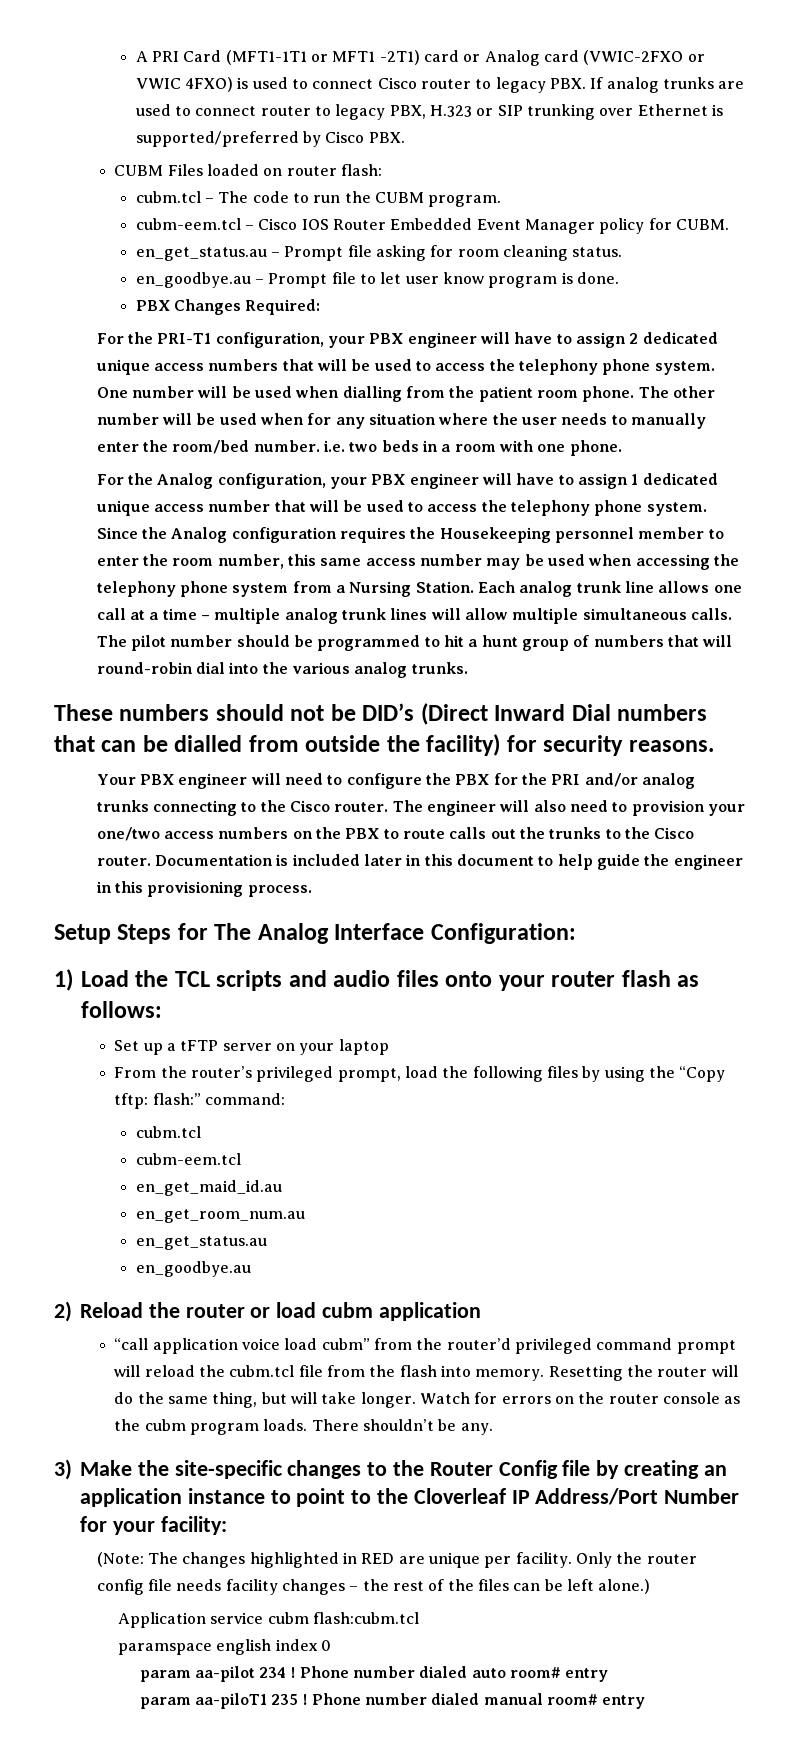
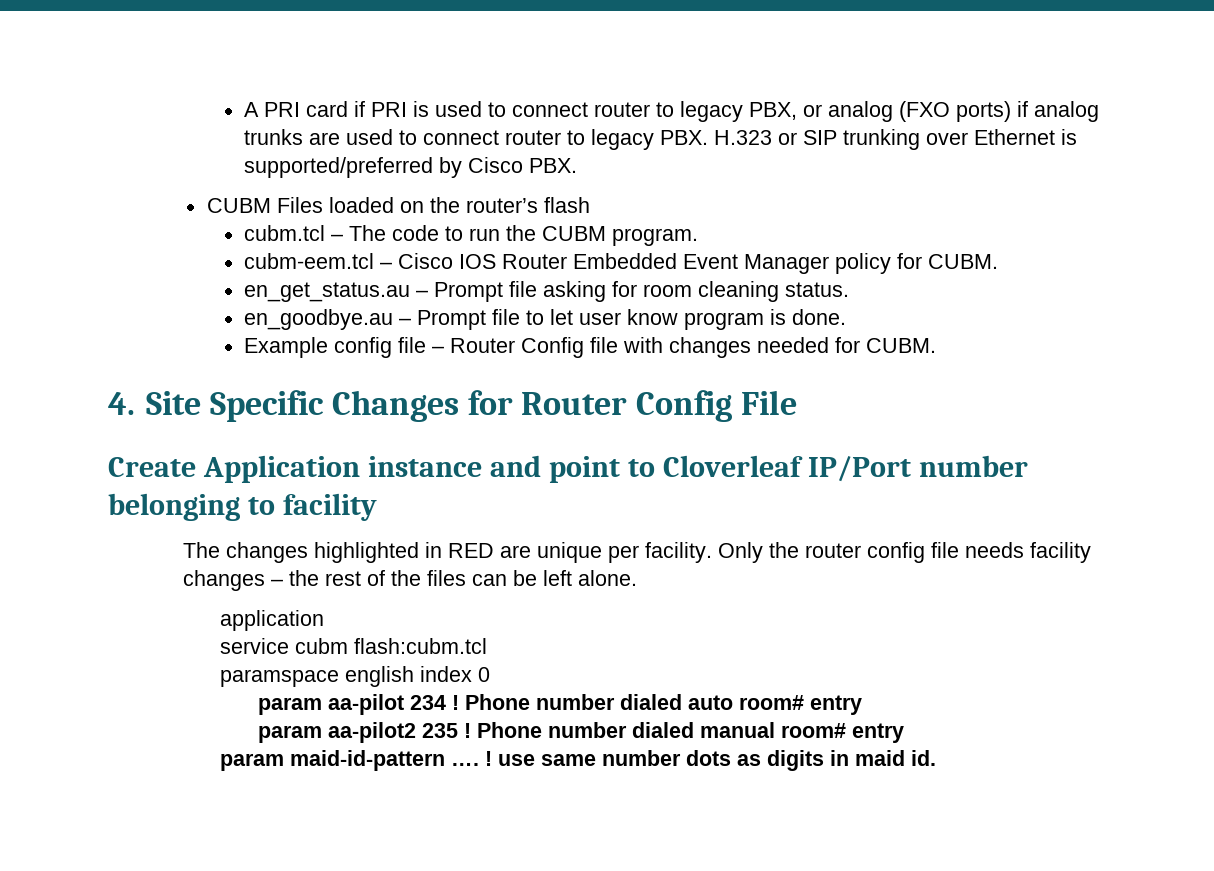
[183,50,705,66] [135,77,234,92] Card (MFT1-1T1 or MFT1 -2T1) card or Analog card (VWIC-2FXO or VWIC 4FXO) -> [306,101,408,117] card if PRI
[377,77,604,93] Cisco router to legacy PBX. If -> [594,101,1029,122] router to legacy PBX, or analog (FXO ports) if
[389,105,426,119] PBX, -> [660,130,709,145] PBX.
[286,164,382,176] router flash: -> [429,197,590,213] the router’s flash
[135,299,321,315] [96,332,718,348] [95,359,715,375] [96,386,715,402] [96,413,706,429] [96,440,622,456] [96,473,718,489] [95,500,707,516] [96,527,724,543] [96,554,739,570] [96,581,742,597] [96,608,732,624] [96,635,733,651] [96,662,468,678] [54,703,708,725] [54,734,714,756] [96,773,695,789] [96,800,745,816] [96,827,695,841] [96,854,743,870] [95,881,312,897] [54,923,576,944] [54,969,700,991] [81,1001,162,1018] [114,1039,389,1055] [114,1066,726,1082] [114,1093,285,1109] [135,1126,201,1138] [135,1153,241,1165] [135,1180,282,1196] [135,1209,305,1223] [135,1236,267,1250] [135,1261,251,1277] [54,1301,481,1322] [114,1338,736,1354] [114,1365,738,1381] [114,1392,741,1408] [114,1419,493,1435] [54,1459,727,1480] [80,1488,740,1507] [80,1516,227,1535] [96,1552,144,1567] PBX Changes Required: // For the PRI-T1 configuration, your PBX engineer will have to assign 2 dedicated unique access numbers that will be used to access the telephony phone system. One number will be used when dialling from the patient room phone. The other number will be used when for any situation where the user needs to manually enter the room/bed number. i.e. two beds in a room with one phone. // For the Analog configuration, your PBX engineer will have to assign 1 dedicated unique access number that will be used to access the telephony phone system. Since the Analog configuration requires the Housekeeping personnel member to enter the room number, this same access number may be used when accessing the telephony phone system from a Nursing Station. Each analog trunk line allows one call at a time – multiple analog trunk lines will allow multiple simultaneous calls. The pilot number should be programmed to hit a hunt group of numbers that will round-robin dial into the various analog trunks. // These numbers should not be DID’s (Direct Inward Dial numbers that can be dialled from outside the facility) for security reasons. // Your PBX engineer will need to configure the PBX for the PRI and/or analog trunks connecting to the Cisco router. The engineer will also need to provision your one/two access numbers on the PBX to route calls out the trunks to the Cisco router. Documentation is included later in this document to help guide the engineer in this provisioning process. // Setup Steps for The Analog Interface Configuration: // 1) Load the TCL scripts and audio files onto your router flash as follows: // Set up a tFTP server on your laptop // From the router’s privileged prompt, load the following files by using the “Copy tftp: flash:” command: // cubm.tcl // cubm-eem.tcl // en_get_maid_id.au // en_get_room_num.au // en_get_status.au // en_goodbye.au // 2) Reload the router or load cubm application // “call application voice load cubm” from the router’d privileged command prompt will reload the cubm.tcl file from the flash into memory. Resetting the router will do the same thing, but will take longer. Watch for errors on the router console as the cubm program loads. There shouldn’t be any. // 3) Make the site-specific changes to the Router Config file by creating an application instance to point to the Cloverleaf IP Address/Port Number for your facility: // (Note: -> [244,337,937,358] [108,390,797,422] [108,455,1028,483] [108,493,377,521] Example config file – Router Config file with changes needed for CUBM. // 4. Site Specific Changes for Router Config File // Create Application instance and point to Cloverleaf IP/Port number belonging to facility //
[598,1579,651,1594] [118,1612,207,1628] alone.) // Application -> [577,570,637,586] [220,610,325,631] alone. // application //
[194,1693,267,1709] aa-piloT1 -> [327,722,416,743] aa-pilot2
(646, 1702) none -> [220,750,937,771] // param maid-id-pattern …. ! use same number dots as digits in maid id.

